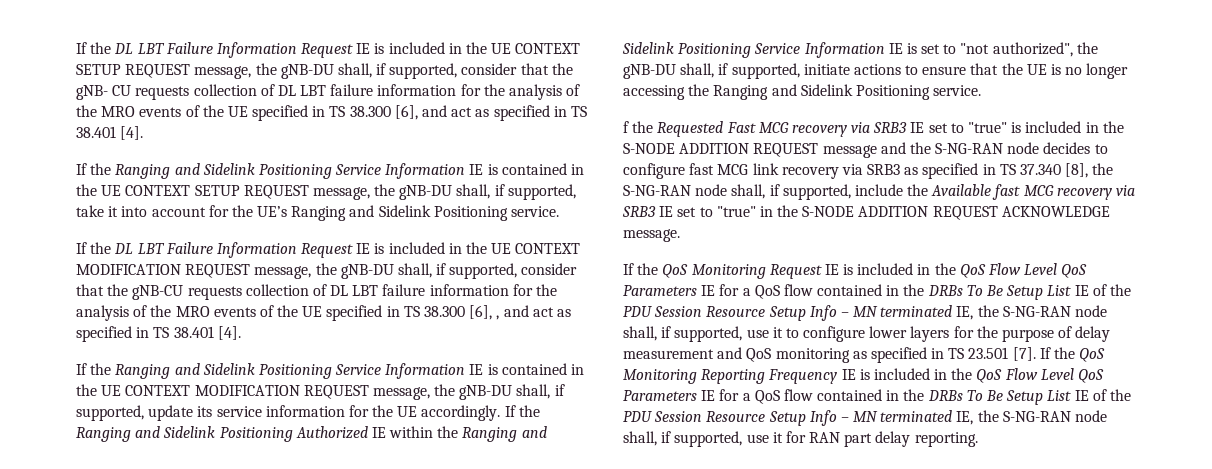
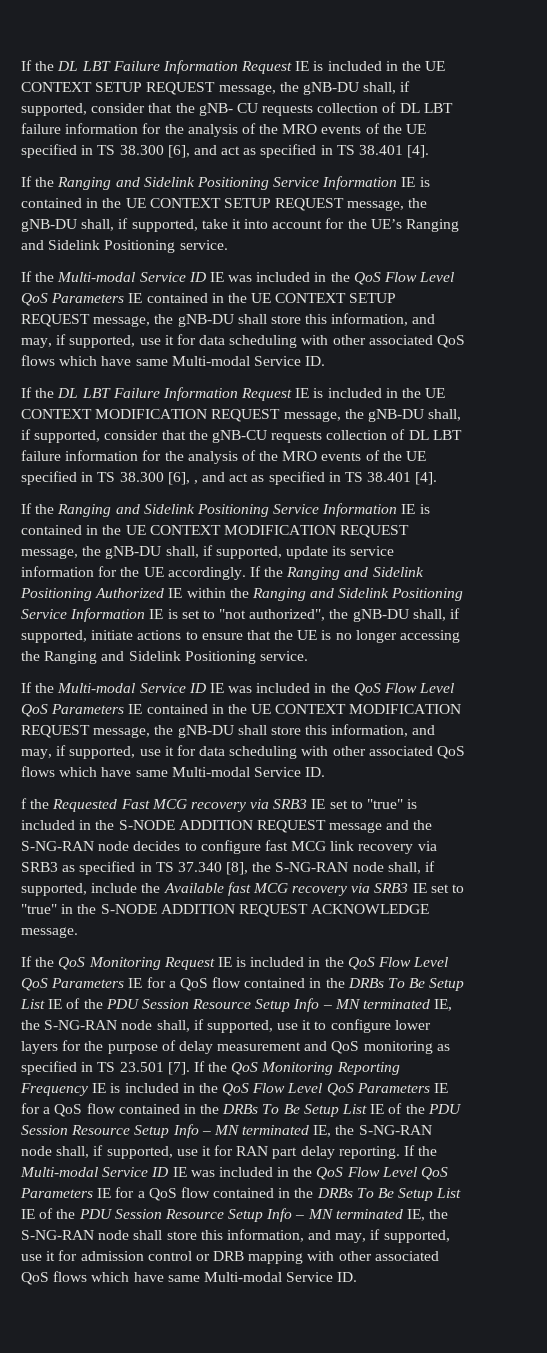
(560, 211) none -> [21,271,455,285] [21,293,397,306] [21,313,436,327] [21,334,466,348] [21,355,326,366] // If the Multi-modal Service ID IE was included in the QoS Flow Level QoS Parameters IE contained in the UE CONTEXT SETUP REQUEST message, the gNB-DU shall store this information, and may, if supported, use it for data scheduling with other associated QoS flows which have same Multi-modal Service ID.
(982, 90) none -> [21,682,455,696] [21,704,462,717] [21,724,436,738] [21,745,466,759] [21,766,326,777] // If the Multi-modal Service ID IE was included in the QoS Flow Level QoS Parameters IE contained in the UE CONTEXT MODIFICATION REQUEST message, the gNB-DU shall store this information, and may, if supported, use it for data scheduling with other associated QoS flows which have same Multi-modal Service ID.
(978, 439) none -> [404,1145,438,1156] [20,1167,449,1180] [20,1187,462,1201] [21,1208,449,1222] [21,1229,450,1243] [21,1250,439,1264] [21,1271,358,1285] If the Multi-modal Service ID IE was included in the QoS Flow Level QoS Parameters IE for a QoS flow contained in the DRBs To Be Setup List IE of the PDU Session Resource Setup Info – MN terminated IE, the S-NG-RAN node shall store this information, and may, if supported, use it for admission control or DRB mapping with other associated QoS flows which have same Multi-modal Service ID.

